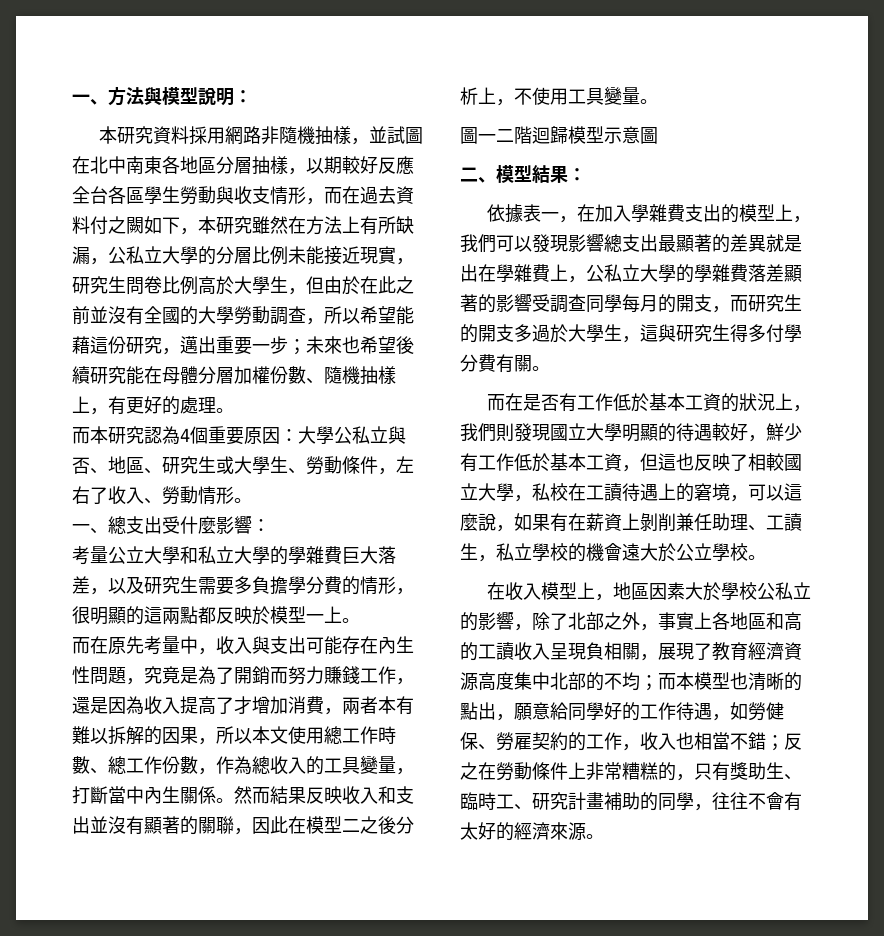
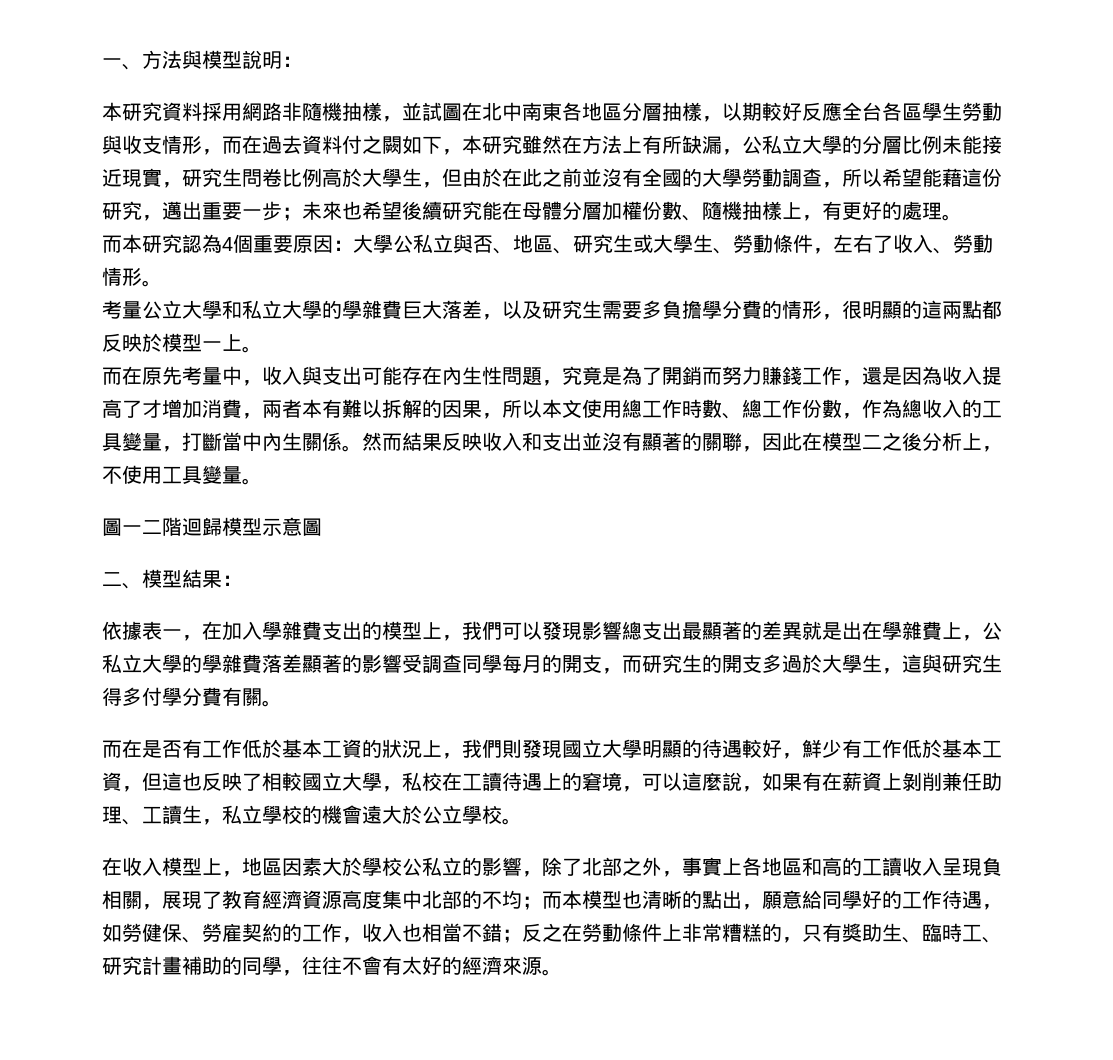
[72,516,270,534] // 一、總支出受什麼影響： -> (162, 283) none

